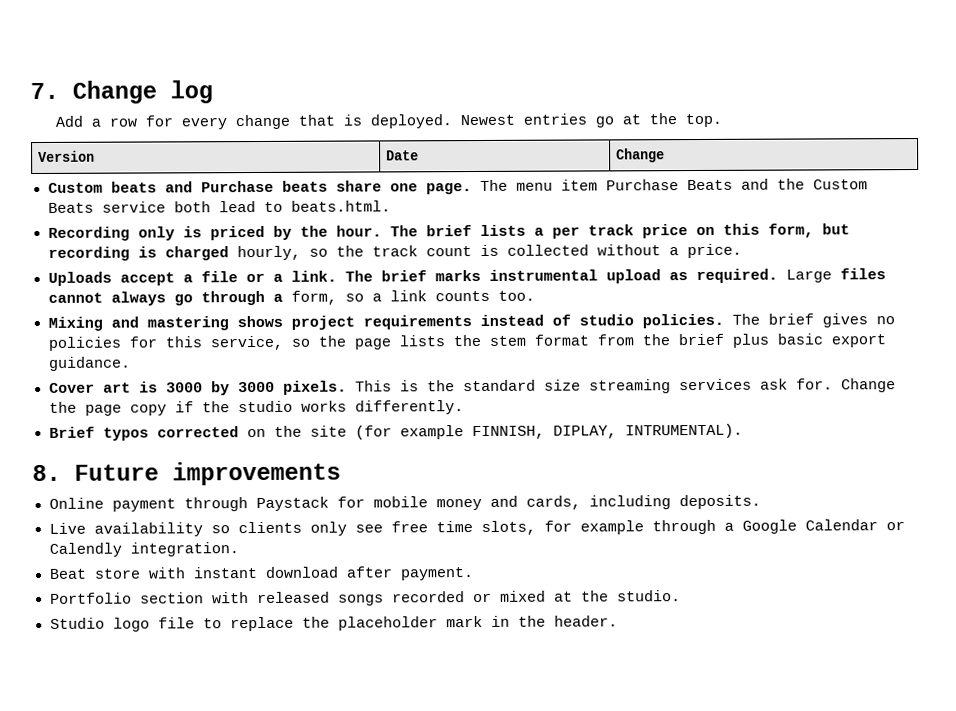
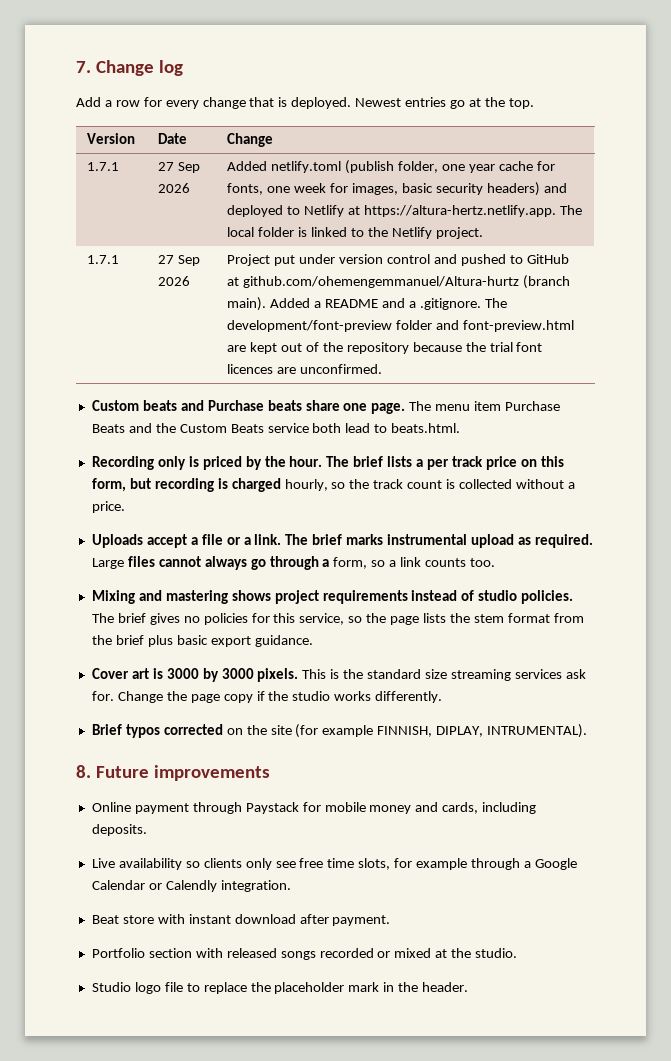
(665, 155) none -> [87,162,120,171] [158,162,201,173] [158,183,191,193] [227,160,555,174] [227,182,567,196] [227,205,582,217] [227,227,483,239] [87,255,120,264] [158,255,201,266] [158,276,191,286] [227,254,569,266] [227,275,571,289] [227,297,507,311] [227,320,574,332] [227,342,543,354] [227,364,383,374] // 1.7.1 | 27 Sep 2026 | Added netlify.toml (publish folder, one year cache for fonts, one week for images, basic security headers) and deployed to Netlify at https://altura-hertz.netlify.app. The local folder is linked to the Netlify project. // 1.7.1 | 27 Sep 2026 | Project put under version control and pushed to GitHub at github.com/ohemengemmanuel/Altura-hurtz (branch main). Added a README and a .gitignore. The development/font-preview folder and font-preview.html are kept out of the repository because the trial font licences are unconfirmed.

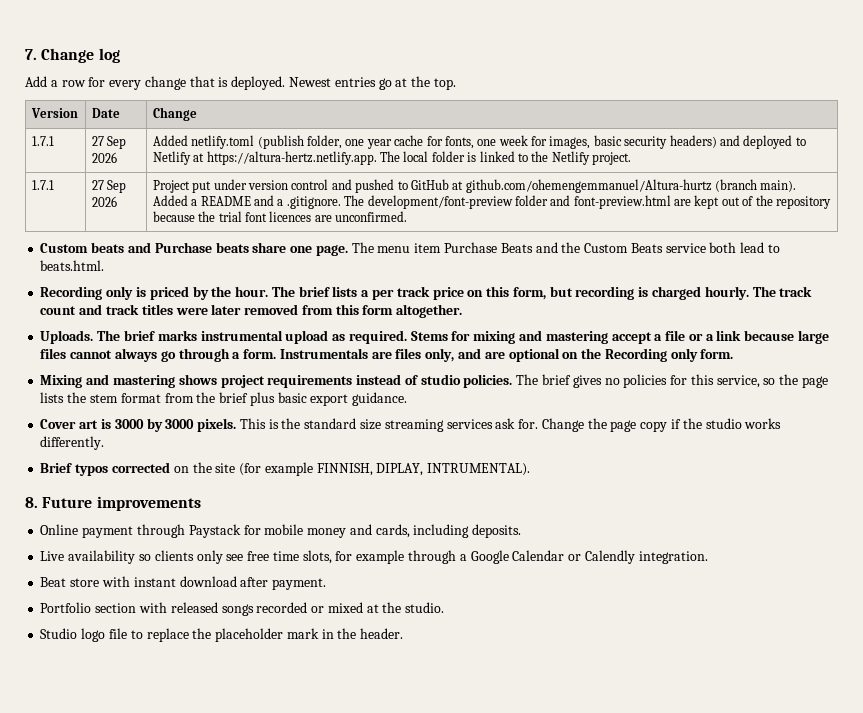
[284,479,575,491] [91,501,125,513] [91,534,282,548] hourly, so the track count is collected without a price. // Uploads accept a file or a link. -> [704,286,813,300] [40,304,463,318] [40,330,94,344] hourly. The track count and track titles were later removed from this form altogether. // Uploads.
[91,558,124,569] Large -> [410,330,829,344] Stems for mixing and mastering accept a file or a link because large
[333,557,495,569] form, so a link counts too. -> [243,348,734,362] form. Instrumentals are files only, and are optional on the Recording only form.

